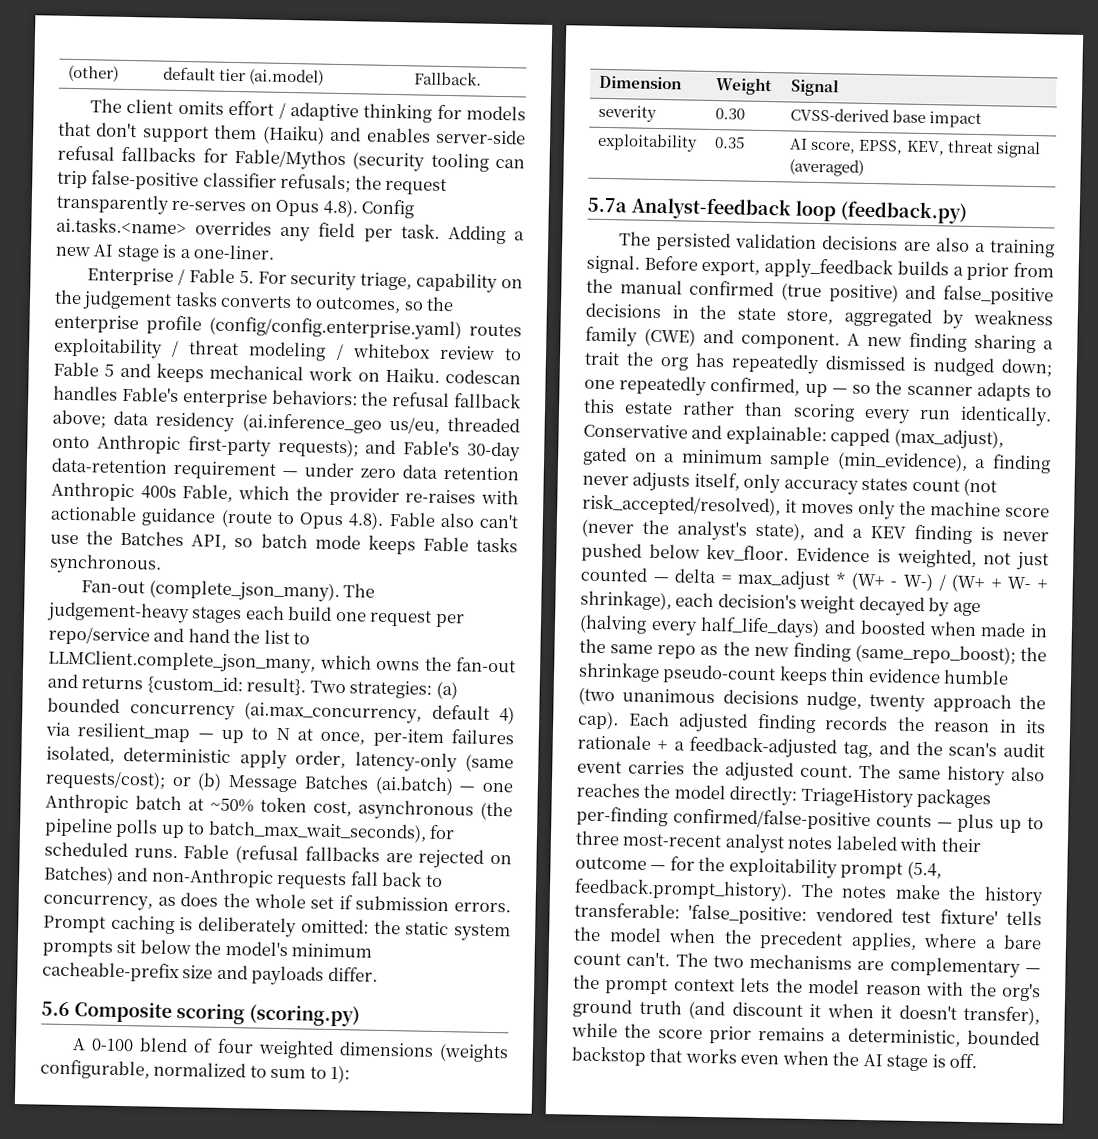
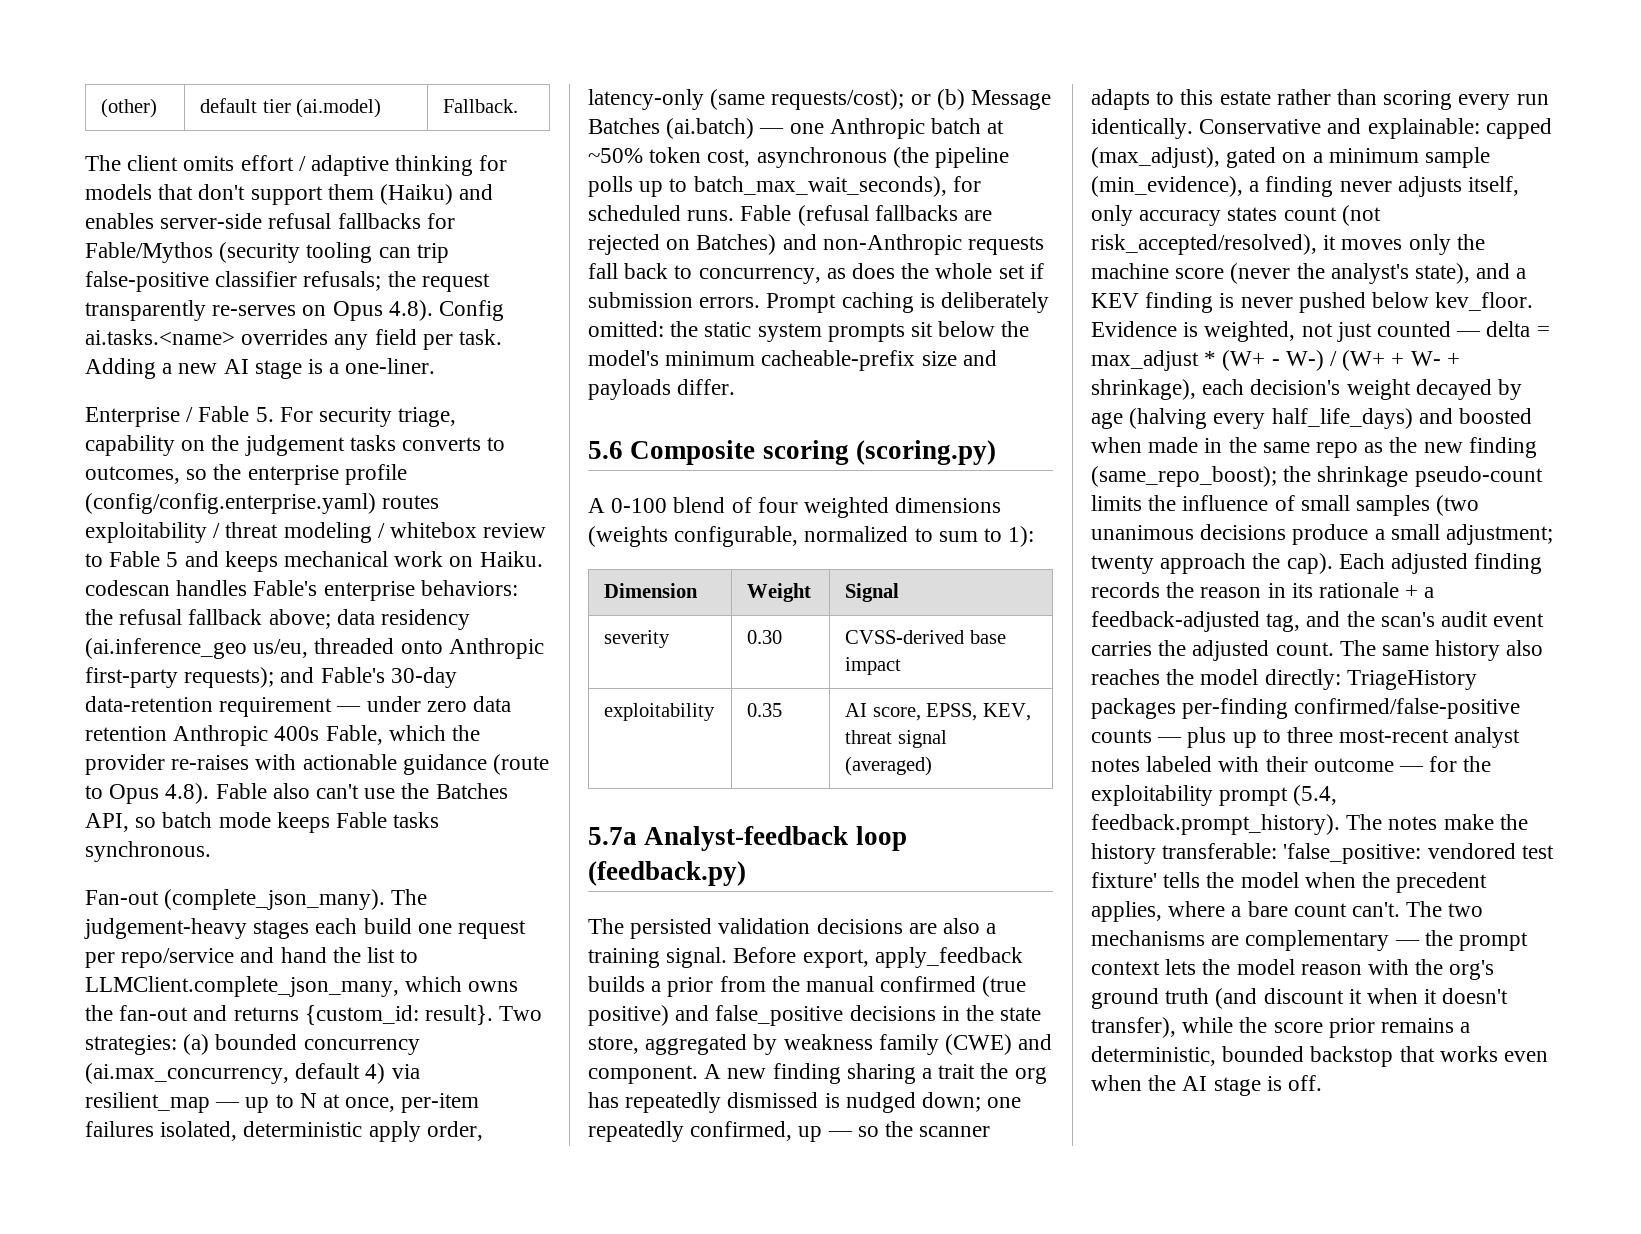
[778,666,1010,686] [578,686,862,710] keeps thin evidence humble (two unanimous decisions nudge, -> [1091,495,1480,516] [1091,524,1554,545] limits the influence of small samples (two unanimous decisions produce a small adjustment;

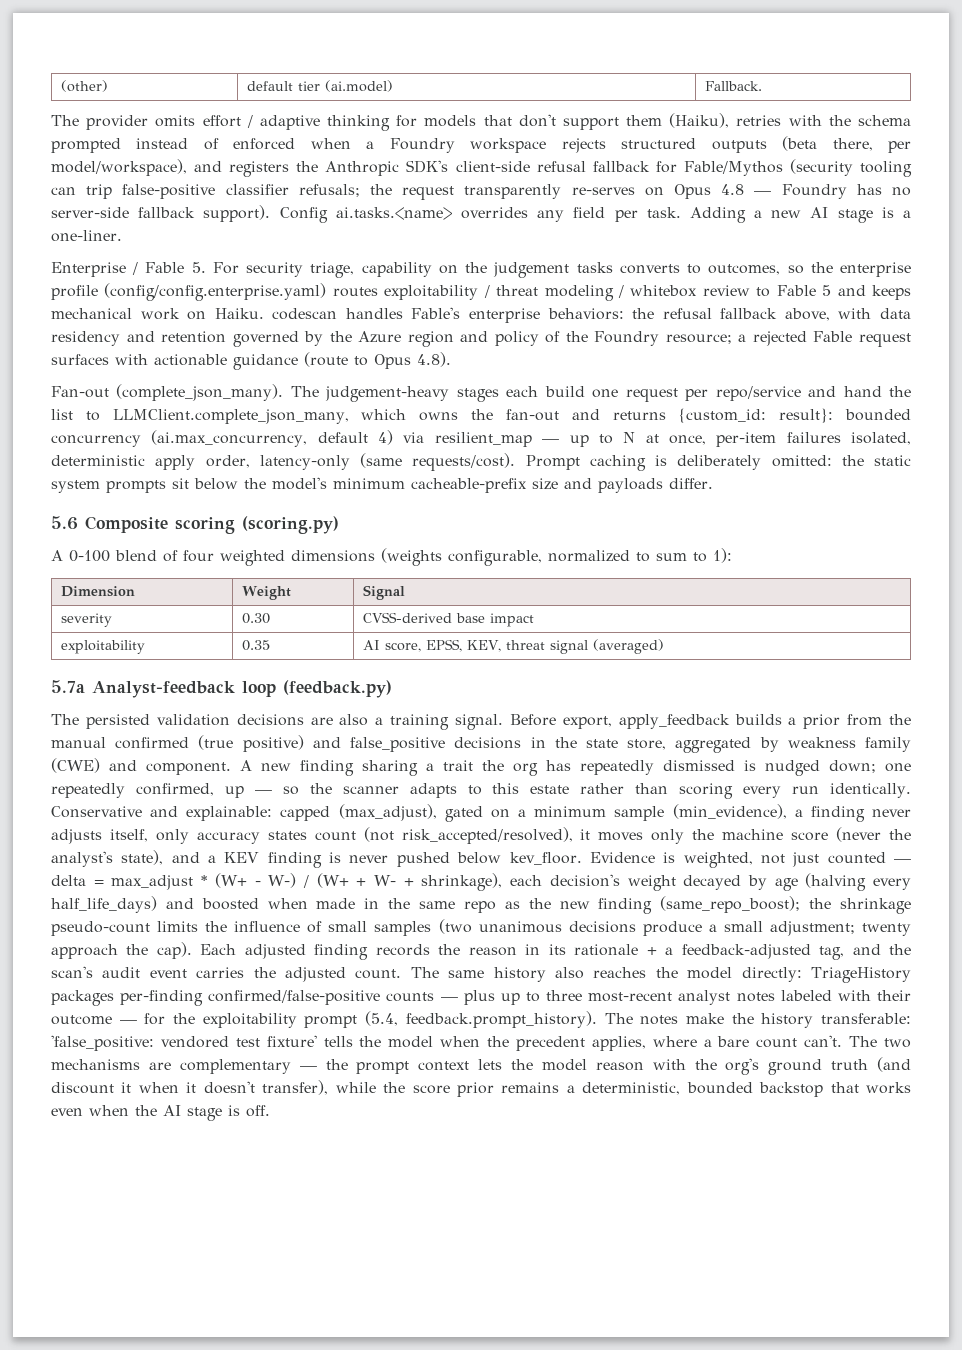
[127,155,179,171] client -> [86,115,149,130] provider
[380,184,494,205] [85,213,421,229] (Haiku) and enables server-side refusal fallbacks -> [669,113,911,128] [51,136,911,153] [51,159,650,177] (Haiku), retries with the schema prompted instead of enforced when a Foundry workspace rejects structured outputs (beta there, per model/workspace), and registers the Anthropic SDK's client-side refusal fallback
[388,300,433,321] 4.8). -> [721,184,912,199] [51,205,271,222] 4.8 — Foundry has no server-side fallback support).
[268,609,471,630] [85,638,544,659] [85,667,457,688] [85,696,512,717] [85,725,481,746] [85,754,250,775] above; data residency (ai.inference_geo us/eu, threaded onto Anthropic first-party requests); and Fable's 30-day data-retention requirement — under zero data retention Anthropic 400s Fable, which the provider re-raises -> [784,308,911,321] [51,331,911,347] [51,354,109,365] above, with data residency and retention governed by the Azure region and policy of the Foundry resource; a rejected Fable request surfaces
[215,783,508,799] [85,812,440,833] [85,841,211,862] Fable also can't use the Batches API, so batch mode keeps Fable tasks synchronous. -> (451, 359) none
[425,1005,543,1025] [85,1034,210,1055] result}. Two strategies: (a) -> [779,408,834,423] result}:
[771,89,1052,110] [588,118,1005,139] [588,147,1010,168] [588,176,981,197] [588,205,993,226] [588,234,1045,255] [588,263,1044,284] [588,292,761,308] requests/cost); or (b) Message Batches (ai.batch) — one Anthropic batch at ~50% token cost, asynchronous (the pipeline polls up to batch_max_wait_seconds), for scheduled runs. Fable (refusal fallbacks are rejected on Batches) and non-Anthropic requests fall back to concurrency, as does the whole set if submission errors. -> [412,453,516,471] requests/cost).

